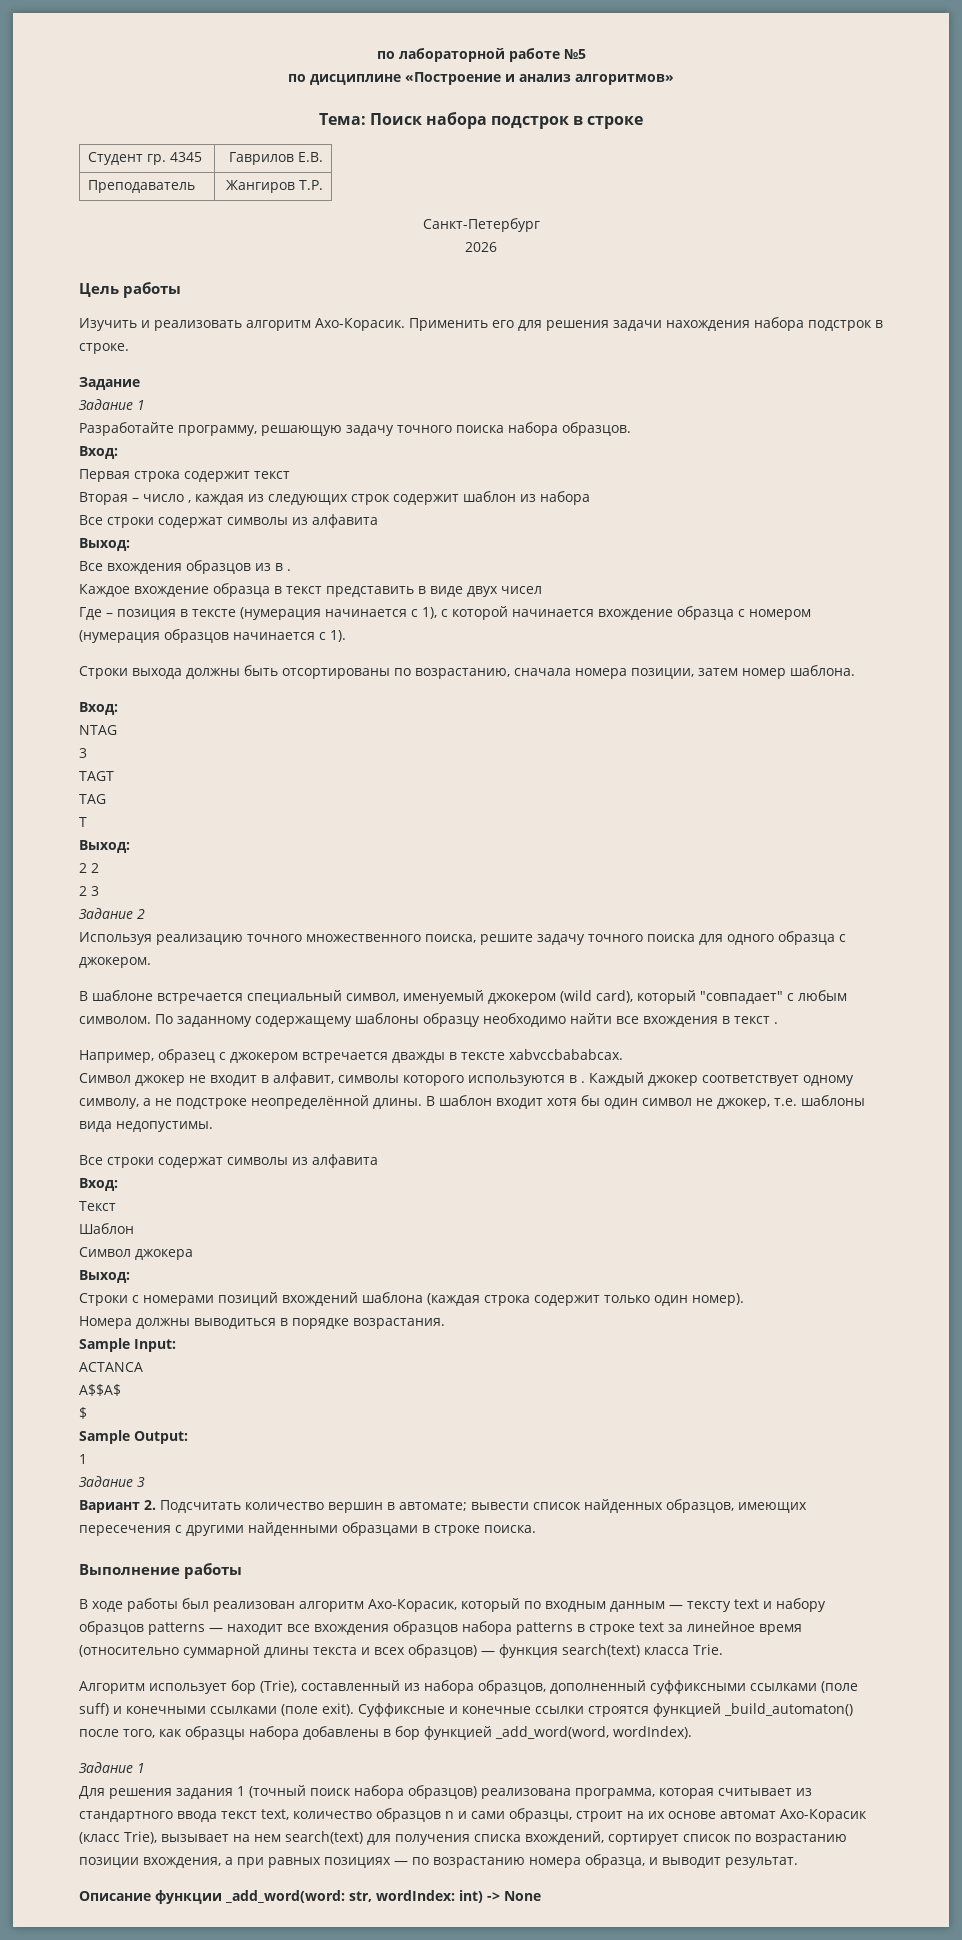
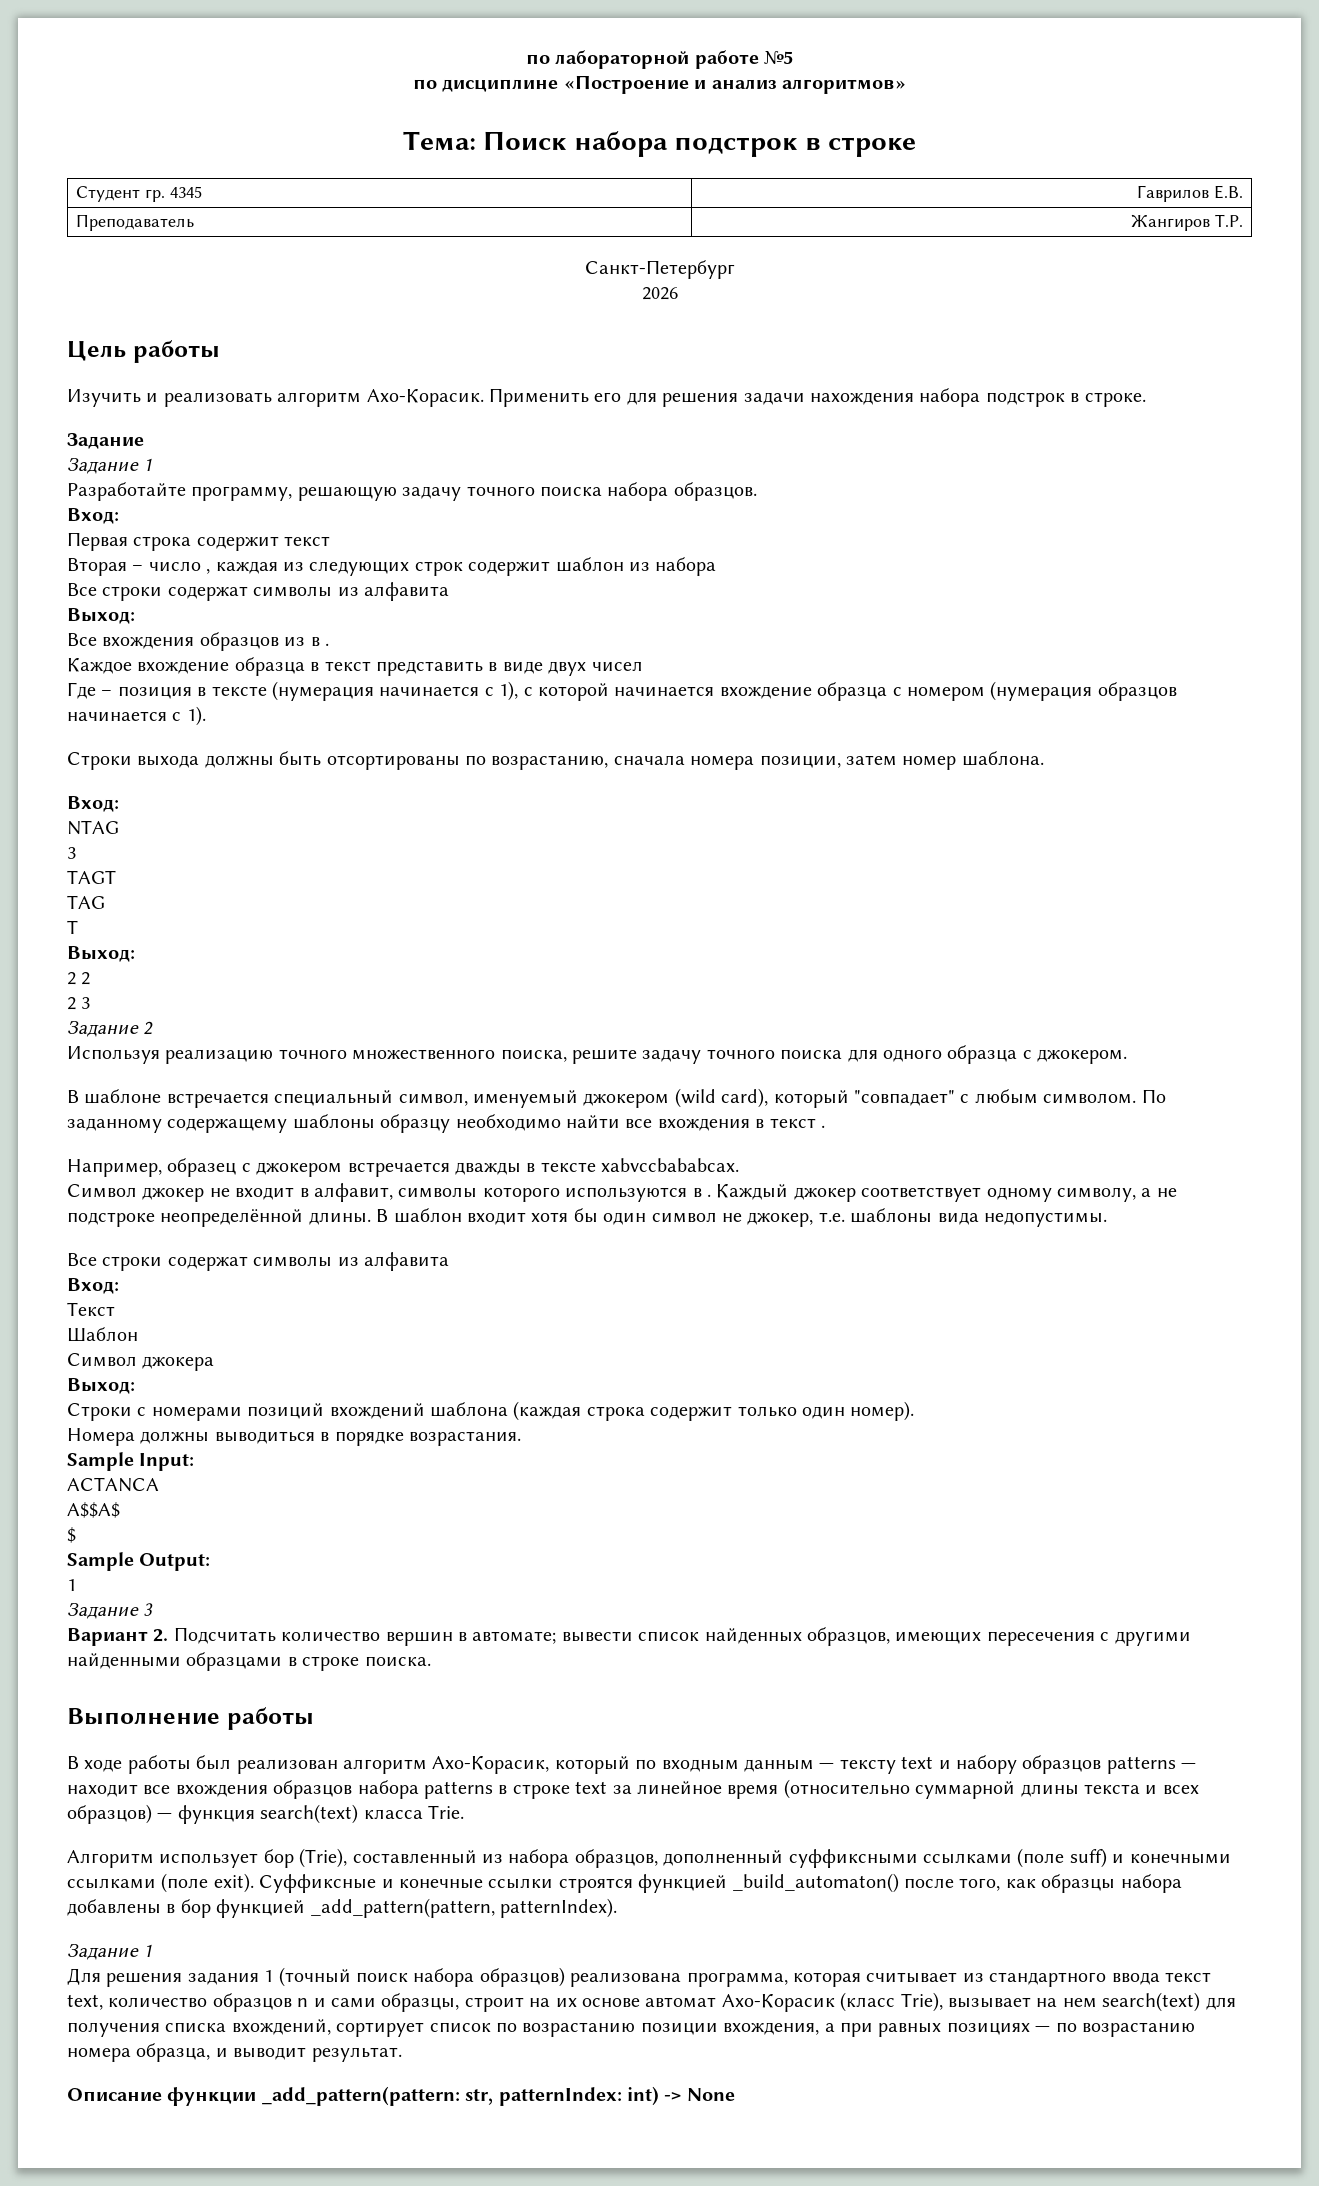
[495,1726,692,1739] _add_word(word, wordIndex). -> [310,1898,617,1918] _add_pattern(pattern, patternIndex).
[225,1890,455,1903] _add_word(word: str, wordIndex: -> [261,2086,622,2106] _add_pattern(pattern: str, patternIndex:

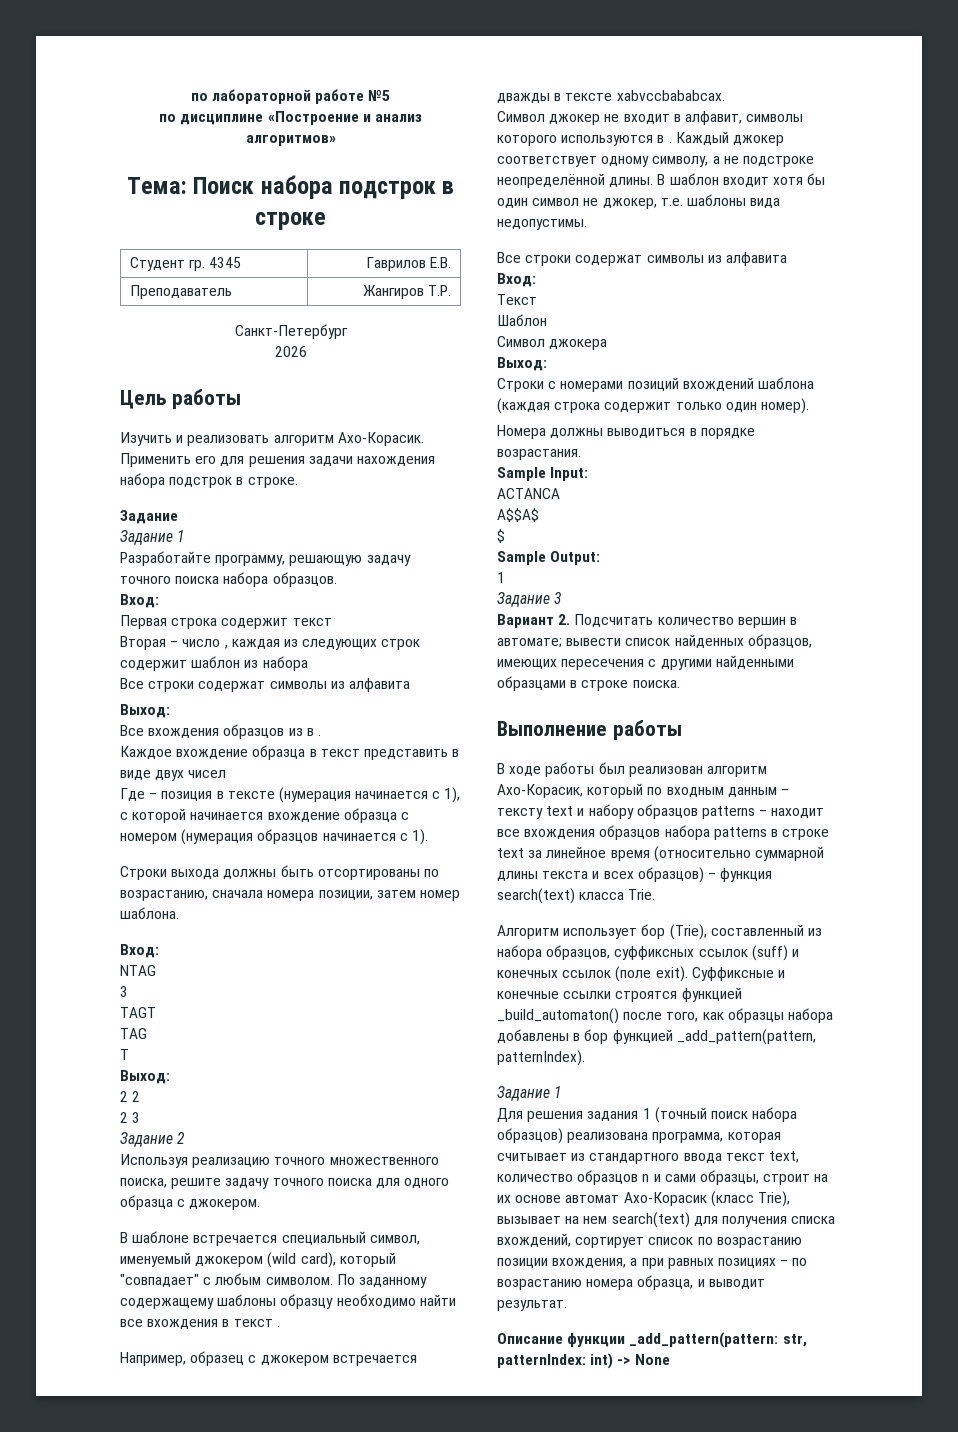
[819,1763,835,1769] — -> [780,789,789,795] –
[1181,1763,1197,1769] — -> [759,810,768,816] –
[157,1813,173,1819] — -> [707,873,716,879] –
[663,1848,1231,1868] [67,1878,156,1889] дополненный суффиксными ссылками (поле suff) и конечными ссылками -> [614,945,799,961] [497,970,612,978] суффиксных ссылок (suff) и конечных ссылок
[1035,2026,1051,2032] — -> [780,1260,789,1266] –

